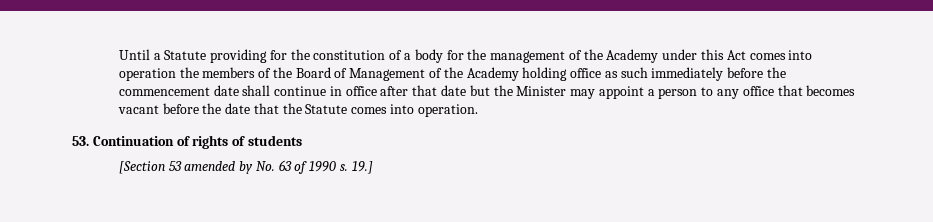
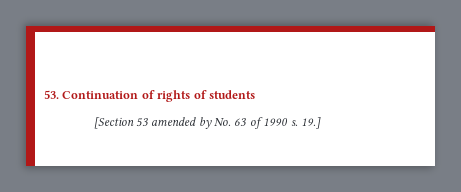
[118,49,813,63] [118,67,787,81] [118,85,856,99] [117,103,478,117] Until a Statute providing for the constitution of a body for the management of the Academy under this Act comes into operation the members of the Board of Management of the Academy holding office as such immediately before the commencement date shall continue in office after that date but the Minister may appoint a person to any office that becomes vacant before the date that the Statute comes into operation. // -> (44, 94) none

